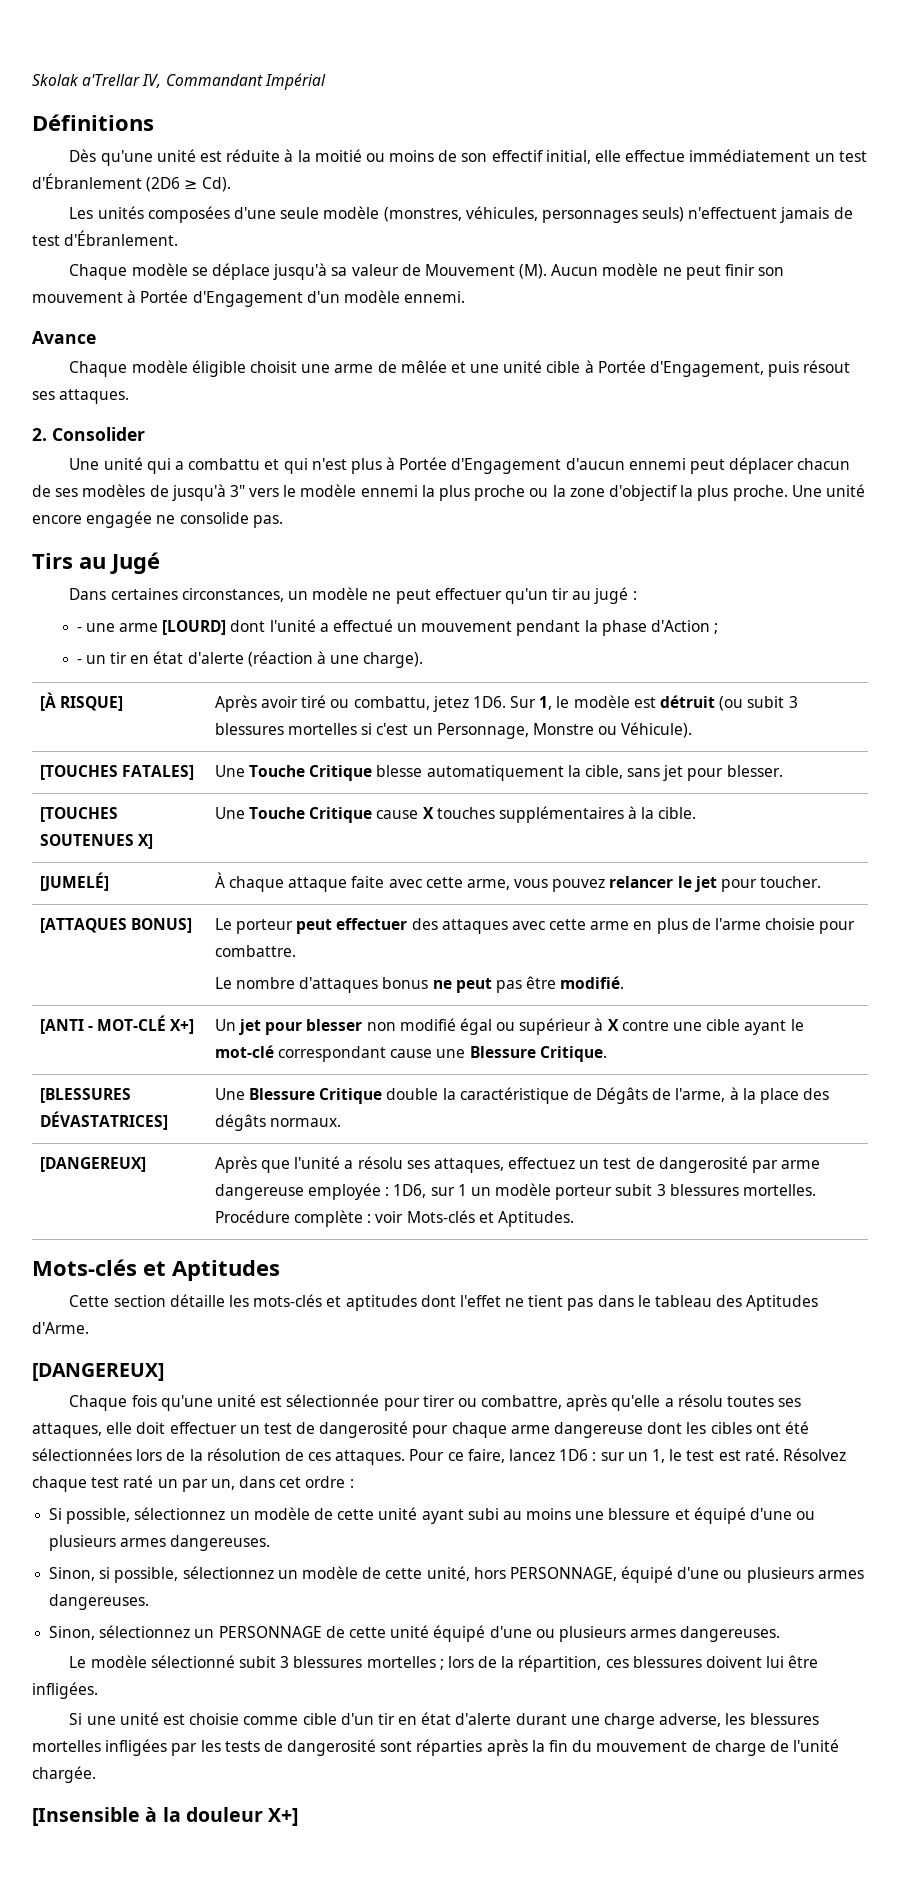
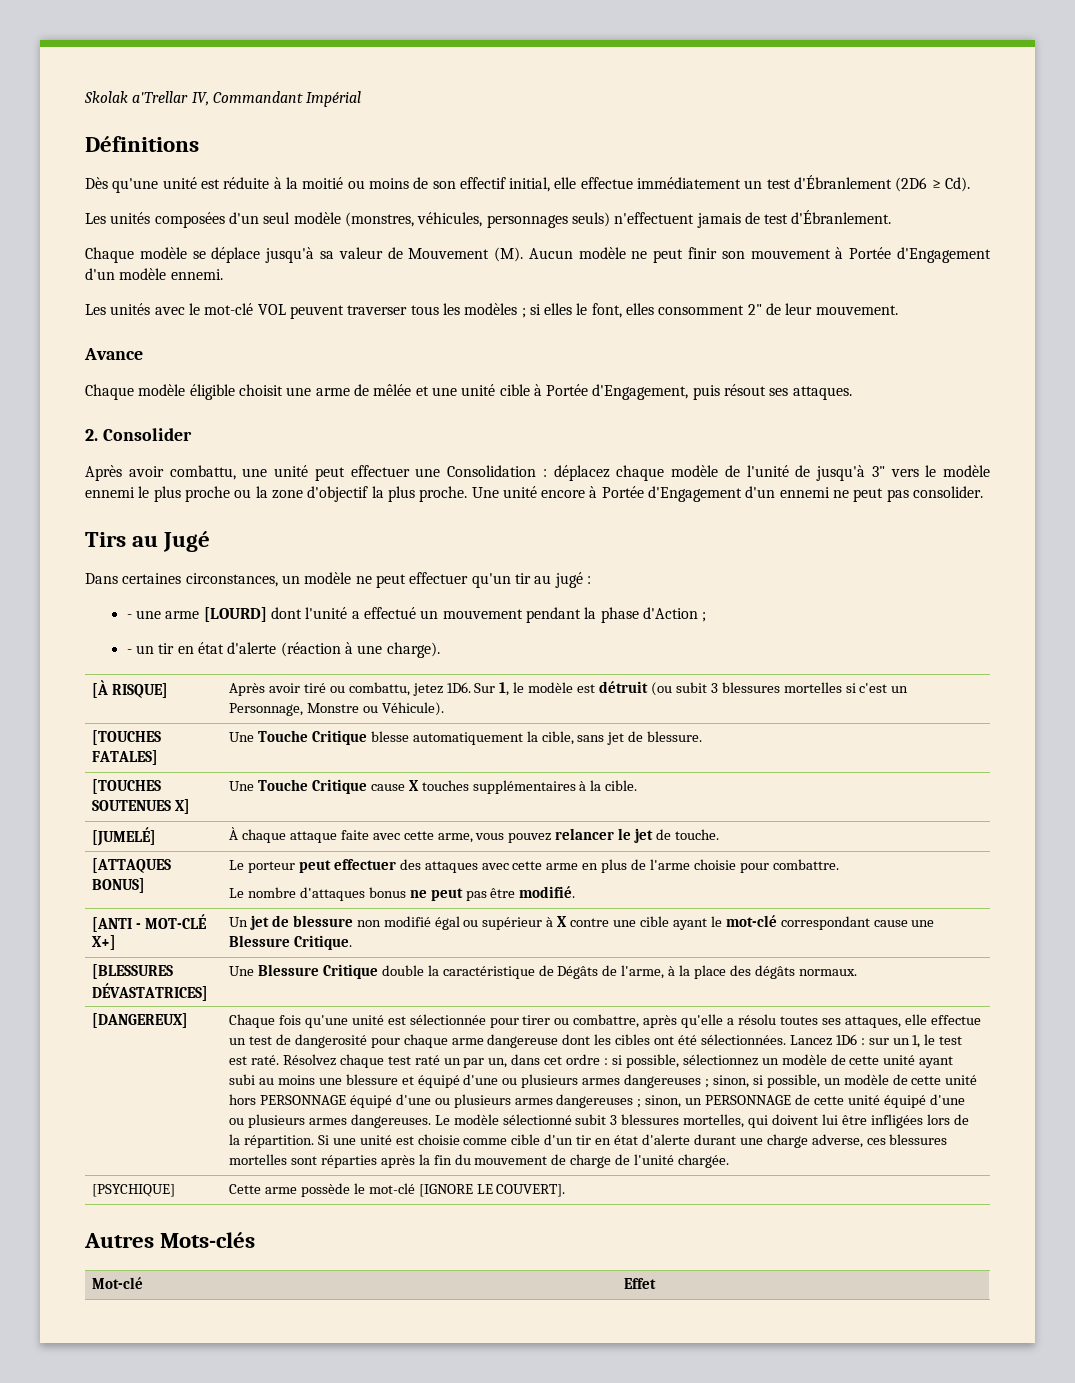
[233,207,320,219] d'une seule -> [228,212,291,224] d'un seul
(466, 297) none -> [85,303,898,319] // Les unités avec le mot-clé VOL peuvent traverser tous les modèles ; si elles le font, elles consomment 2" de leur mouvement.
[69,457,851,474] [32,484,146,497] Une unité qui a combattu et qui n'est plus à Portée d'Engagement d'aucun ennemi peut déplacer chacun de ses modèles -> [85,465,789,481] Après avoir combattu, une unité peut effectuer une Consolidation : déplacez chaque modèle de l'unité
[421,485,435,497] la -> [138,486,150,498] le
[86,511,283,528] engagée ne consolide pas. -> [589,486,984,502] à Portée d'Engagement d'un ennemi ne peut pas consolider.
[687,765,783,781] pour blesser. -> [628,731,703,742] de blessure.
[720,876,822,892] pour toucher. -> [656,829,719,840] de touche.
[265,1019,363,1035] pour blesser -> [271,915,353,927] de blessure
[214,1156,821,1173] [214,1183,816,1200] [214,1210,574,1227] [32,1259,280,1281] [69,1294,819,1311] [32,1322,89,1334] [32,1363,164,1381] Après que l'unité a résolu ses attaques, effectuez un test de dangerosité par arme dangereuse employée : 1D6, sur 1 un modèle porteur subit 3 blessures mortelles. Procédure complète : voir Mots-clés et Aptitudes. // Mots-clés et Aptitudes // Cette section détaille les mots-clés et aptitudes dont l'effet ne tient pas dans le tableau des Aptitudes d'Arme. // [DANGEREUX] // -> (189, 1020) none
[136,1422,237,1434] doit effectuer -> [930,1015,981,1025] effectue
[32,1448,556,1465] sélectionnées lors de la résolution de ces attaques. Pour ce faire, lancez -> [700,1034,832,1046] sélectionnées. Lancez
[49,1508,63,1520] // Si -> [611,1055,622,1065] si
[170,1535,271,1551] [49,1566,864,1583] [49,1594,150,1610] [49,1625,191,1640] dangereuses. // Sinon, si possible, sélectionnez un modèle de cette unité, hors PERSONNAGE, équipé d'une ou plusieurs armes dangereuses. // Sinon, sélectionnez -> [624,1074,978,1088] [229,1094,682,1108] dangereuses ; sinon, si possible, un modèle de cette unité hors PERSONNAGE équipé d'une ou plusieurs armes dangereuses ; sinon,
(781, 1634) // -> (431, 1121) none
[366,1655,819,1672] [32,1682,98,1699] mortelles ; lors de la répartition, ces blessures doivent lui être infligées. // -> [683,1114,969,1128] [229,1134,314,1148] mortelles, qui doivent lui être infligées lors de la répartition.
[725,1713,819,1725] [32,1739,377,1756] les blessures mortelles infligées par les tests de dangerosité -> [866,1134,948,1145] [229,1154,288,1165] ces blessures mortelles
[32,1807,299,1826] // [Insensible à la douleur X+] -> [92,1184,176,1197] [229,1183,566,1197] [84,1232,256,1248] [92,1277,144,1289] [624,1278,657,1289] // [PSYCHIQUE] | Cette arme possède le mot-clé [IGNORE LE COUVERT]. // Autres Mots-clés // Mot-clé | Effet

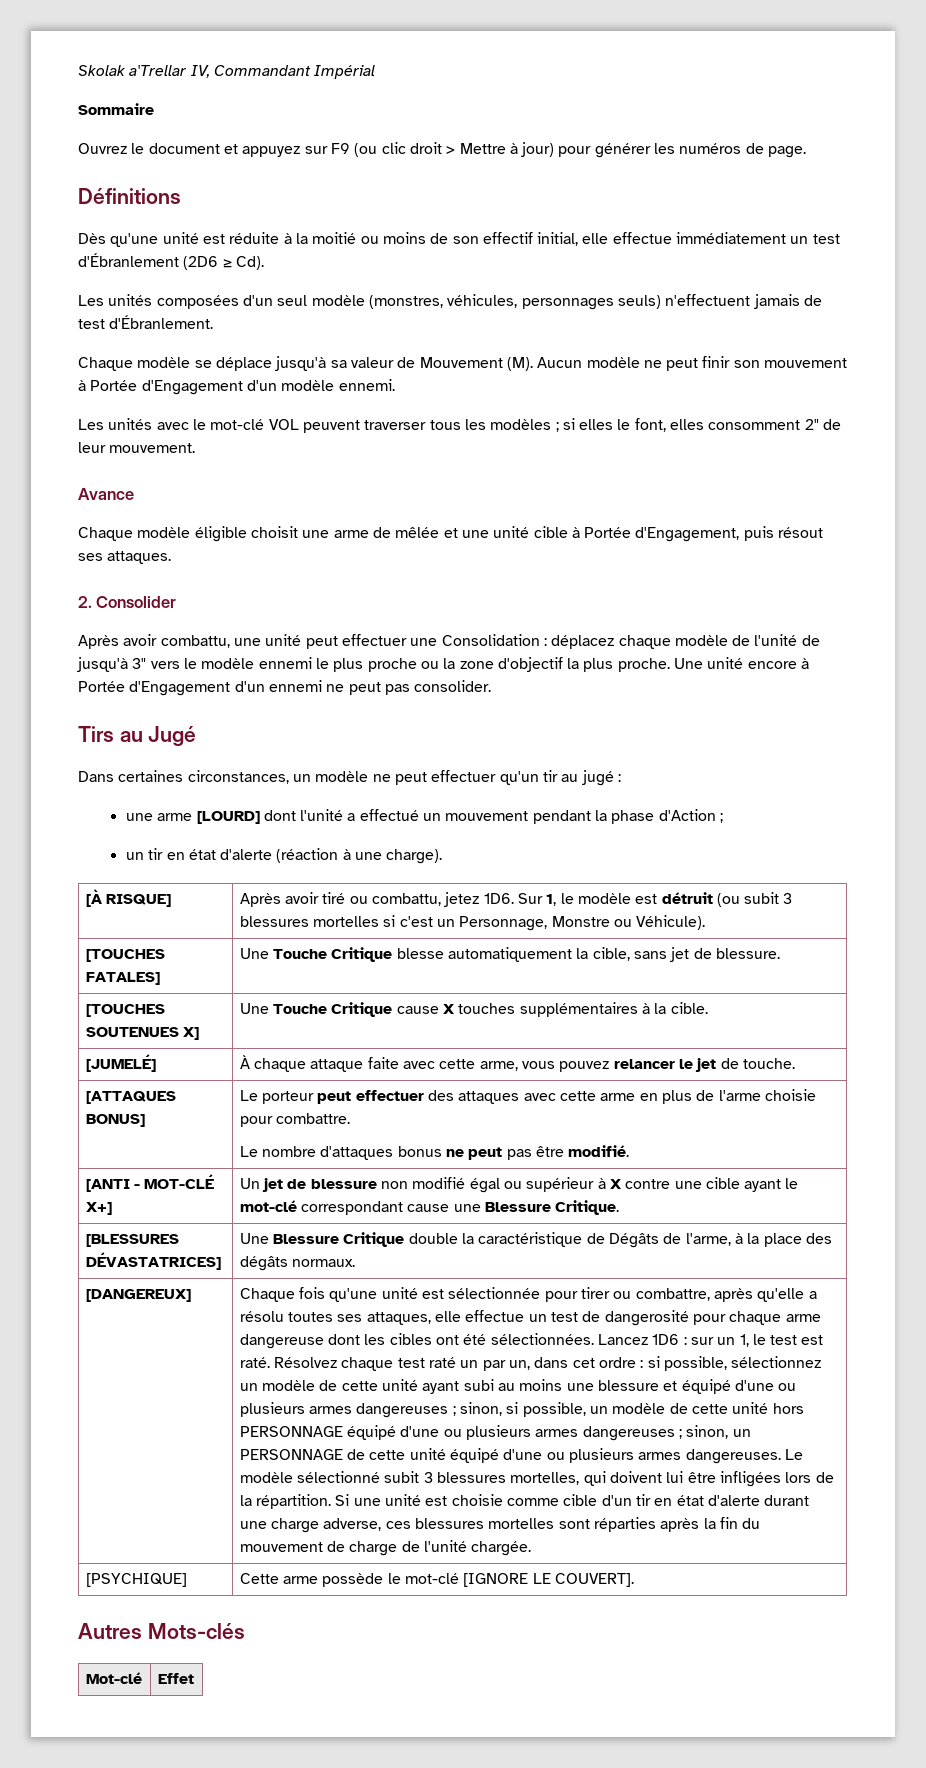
(362, 99) none -> [78,103,154,115] [78,142,807,158] // Sommaire // Ouvrez le document et appuyez sur F9 (ou clic droit > Mettre à jour) pour générer les numéros de page.
[126,614,132,619] - -> (621, 778) none
[126,649,132,654] - -> (724, 818) none

